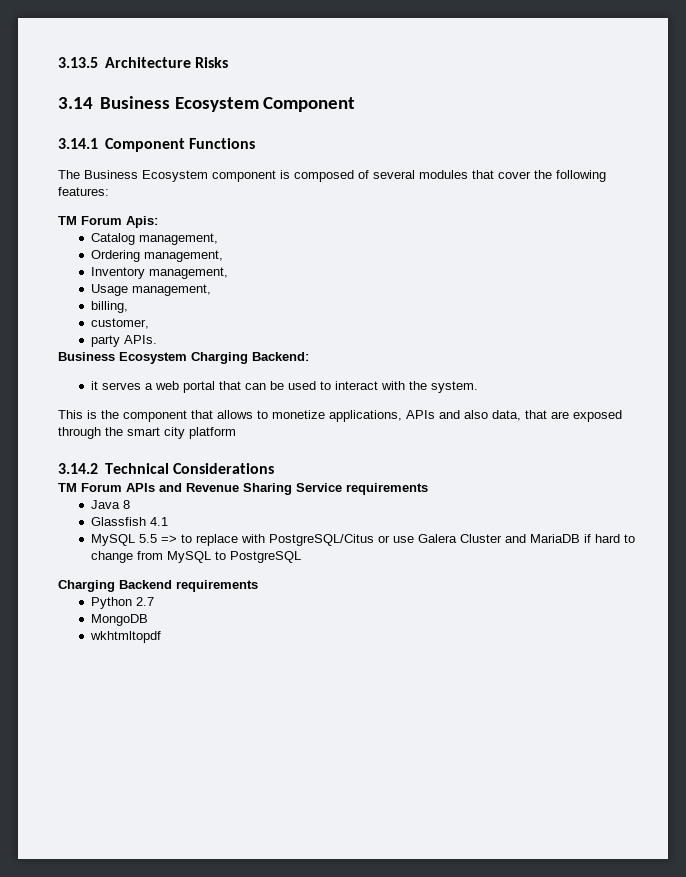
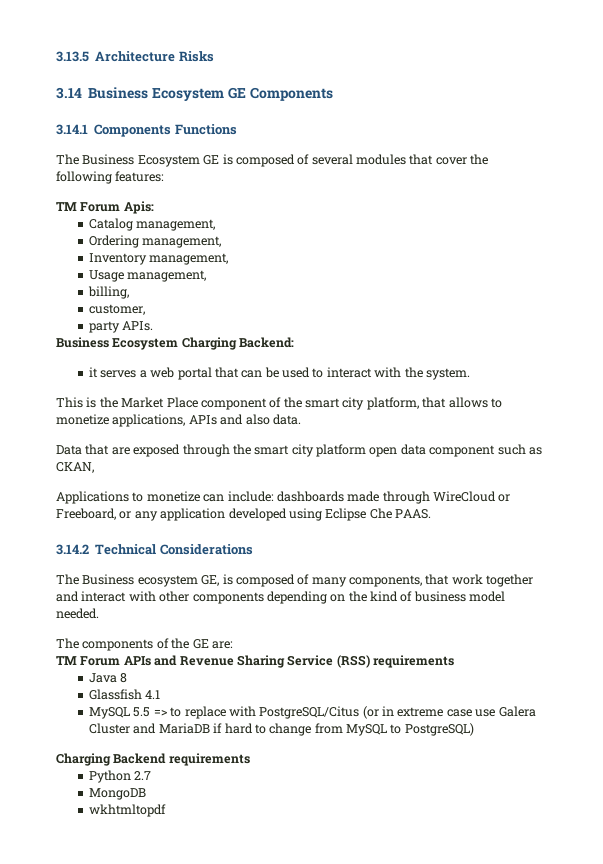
[263,97,356,112] Component -> [227,87,333,101] GE Components
[104,138,185,152] Component -> [94,124,172,137] Components
[212,170,276,182] component -> [203,155,220,165] GE
[123,410,187,422] component -> [121,397,419,410] Market Place component of the smart city platform,
[492,410,521,421] data, -> [272,414,301,425] [56,445,82,455] data. // Data
[58,463,274,474] // 3.14.2 Technical Considerations -> [369,444,542,457] [56,462,94,473] [56,491,511,504] [56,508,431,521] [56,544,253,555] [56,574,534,587] [56,591,506,604] [56,608,99,619] [56,638,233,651] open data component such as CKAN, // Applications to monetize can include: dashboards made through WireCloud or Freeboard, or any application developed using Eclipse Che PAAS. // 3.14.2 Technical Considerations // The Business ecosystem GE, is composed of many components, that work together and interact with other components depending on the kind of business model needed. // The components of the GE are:
(342, 487) none -> [336,655,370,668] (RSS)
[377,535,390,543] or -> [362,706,472,719] (or in extreme case
[229,551,301,563] PostgreSQL -> [404,723,474,736] PostgreSQL)

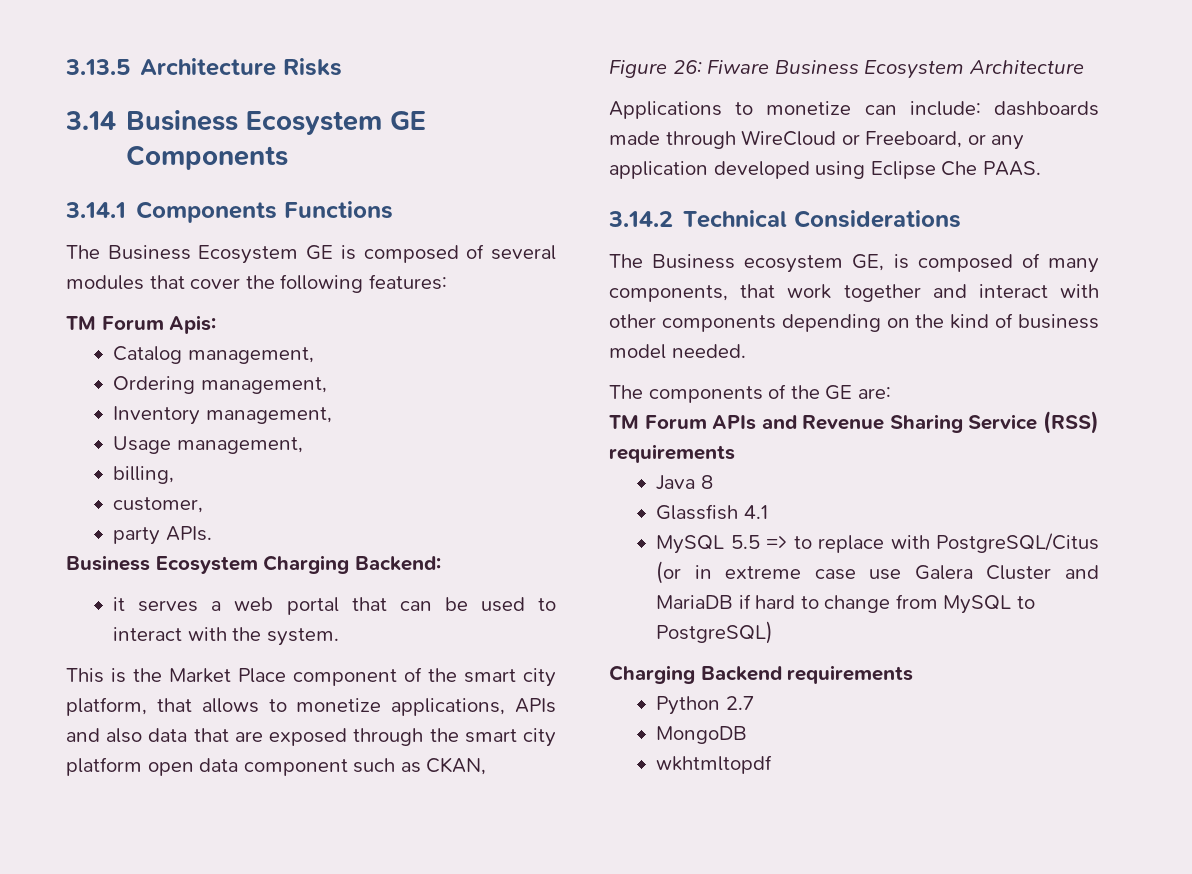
[272,414,301,425] [56,445,82,455] data. // Data -> [148,728,188,742] data
(94, 467) none -> [609,60,1084,79] // Figure 26: Fiware Business Ecosystem Architecture

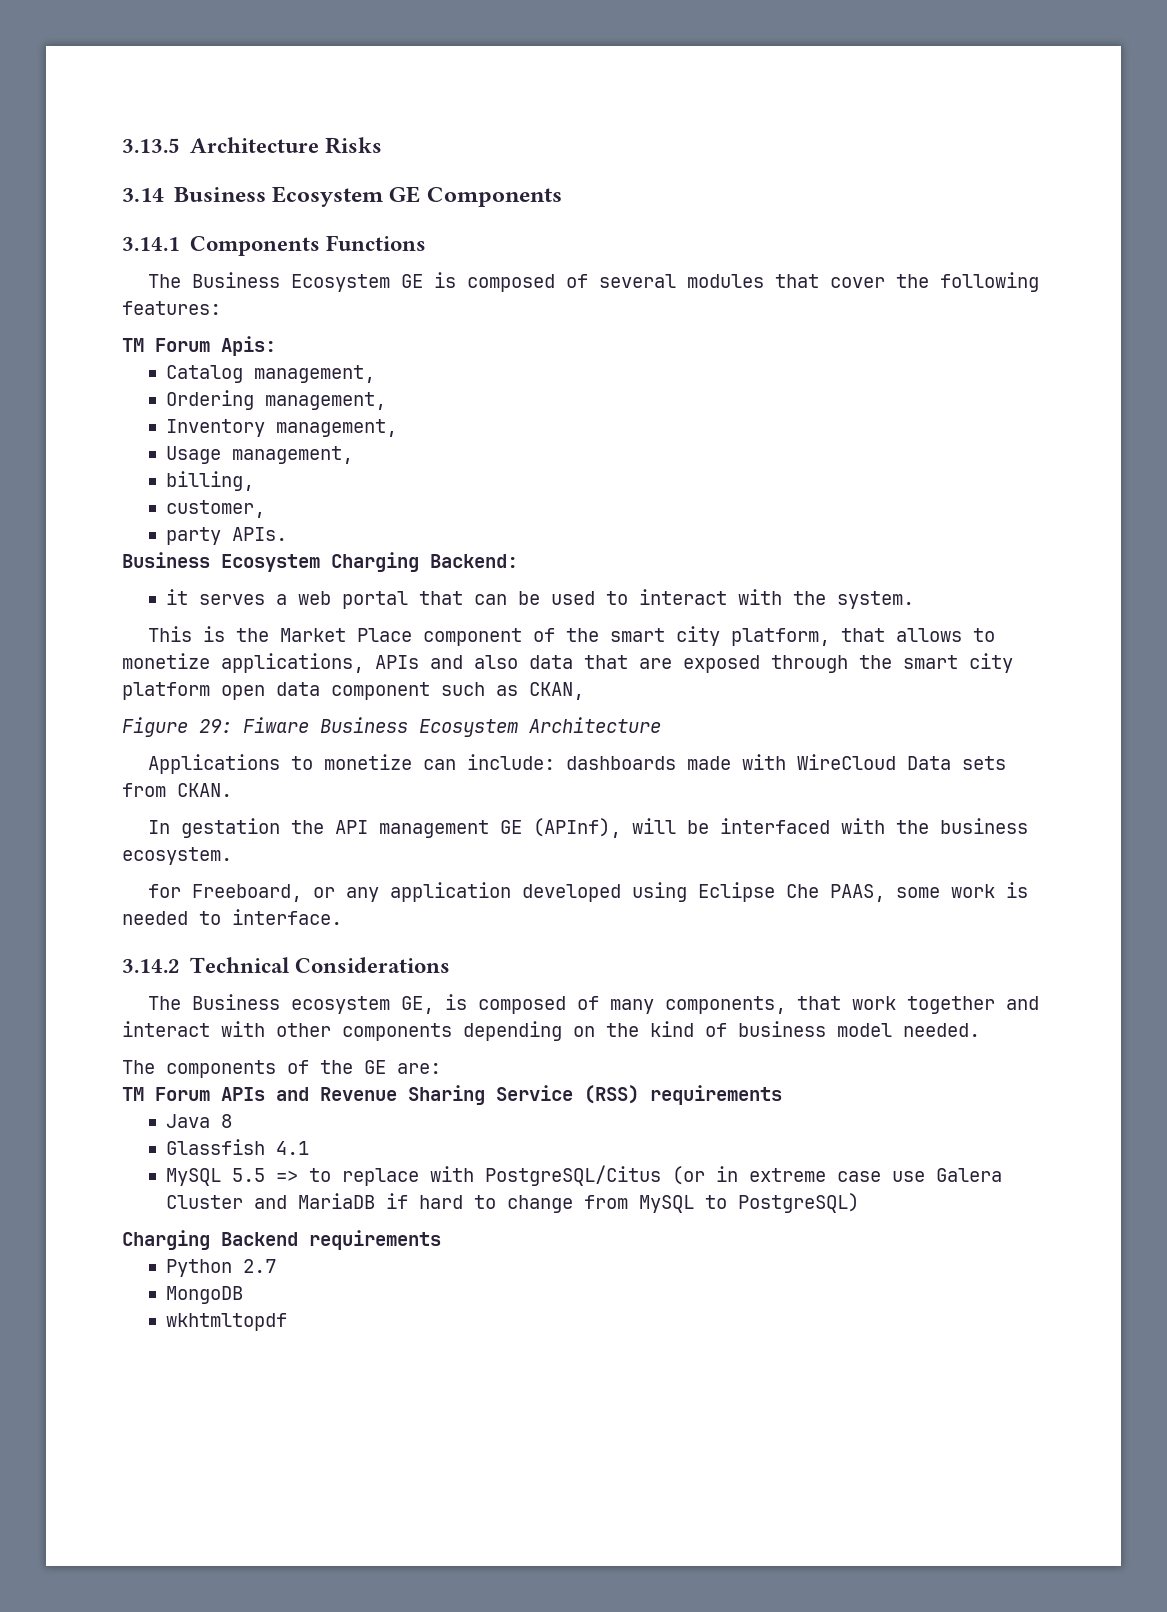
[672,60,702,74] 26: -> [199,719,232,733] 29:
[665,130,860,149] through WireCloud or -> [742,754,1007,770] [122,783,232,797] [148,818,1029,838] [122,847,232,865] [148,884,182,898] with WireCloud Data sets from CKAN. // In gestation the API management GE (APInf), will be interfaced with the business ecosystem. // for
[982,161,1041,176] PAAS. -> [830,882,1029,902] [122,909,342,925] PAAS, some work is needed to interface.

